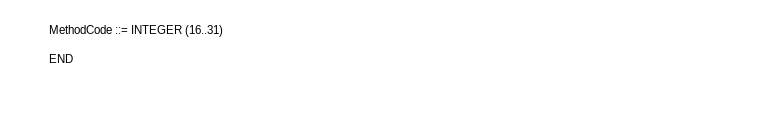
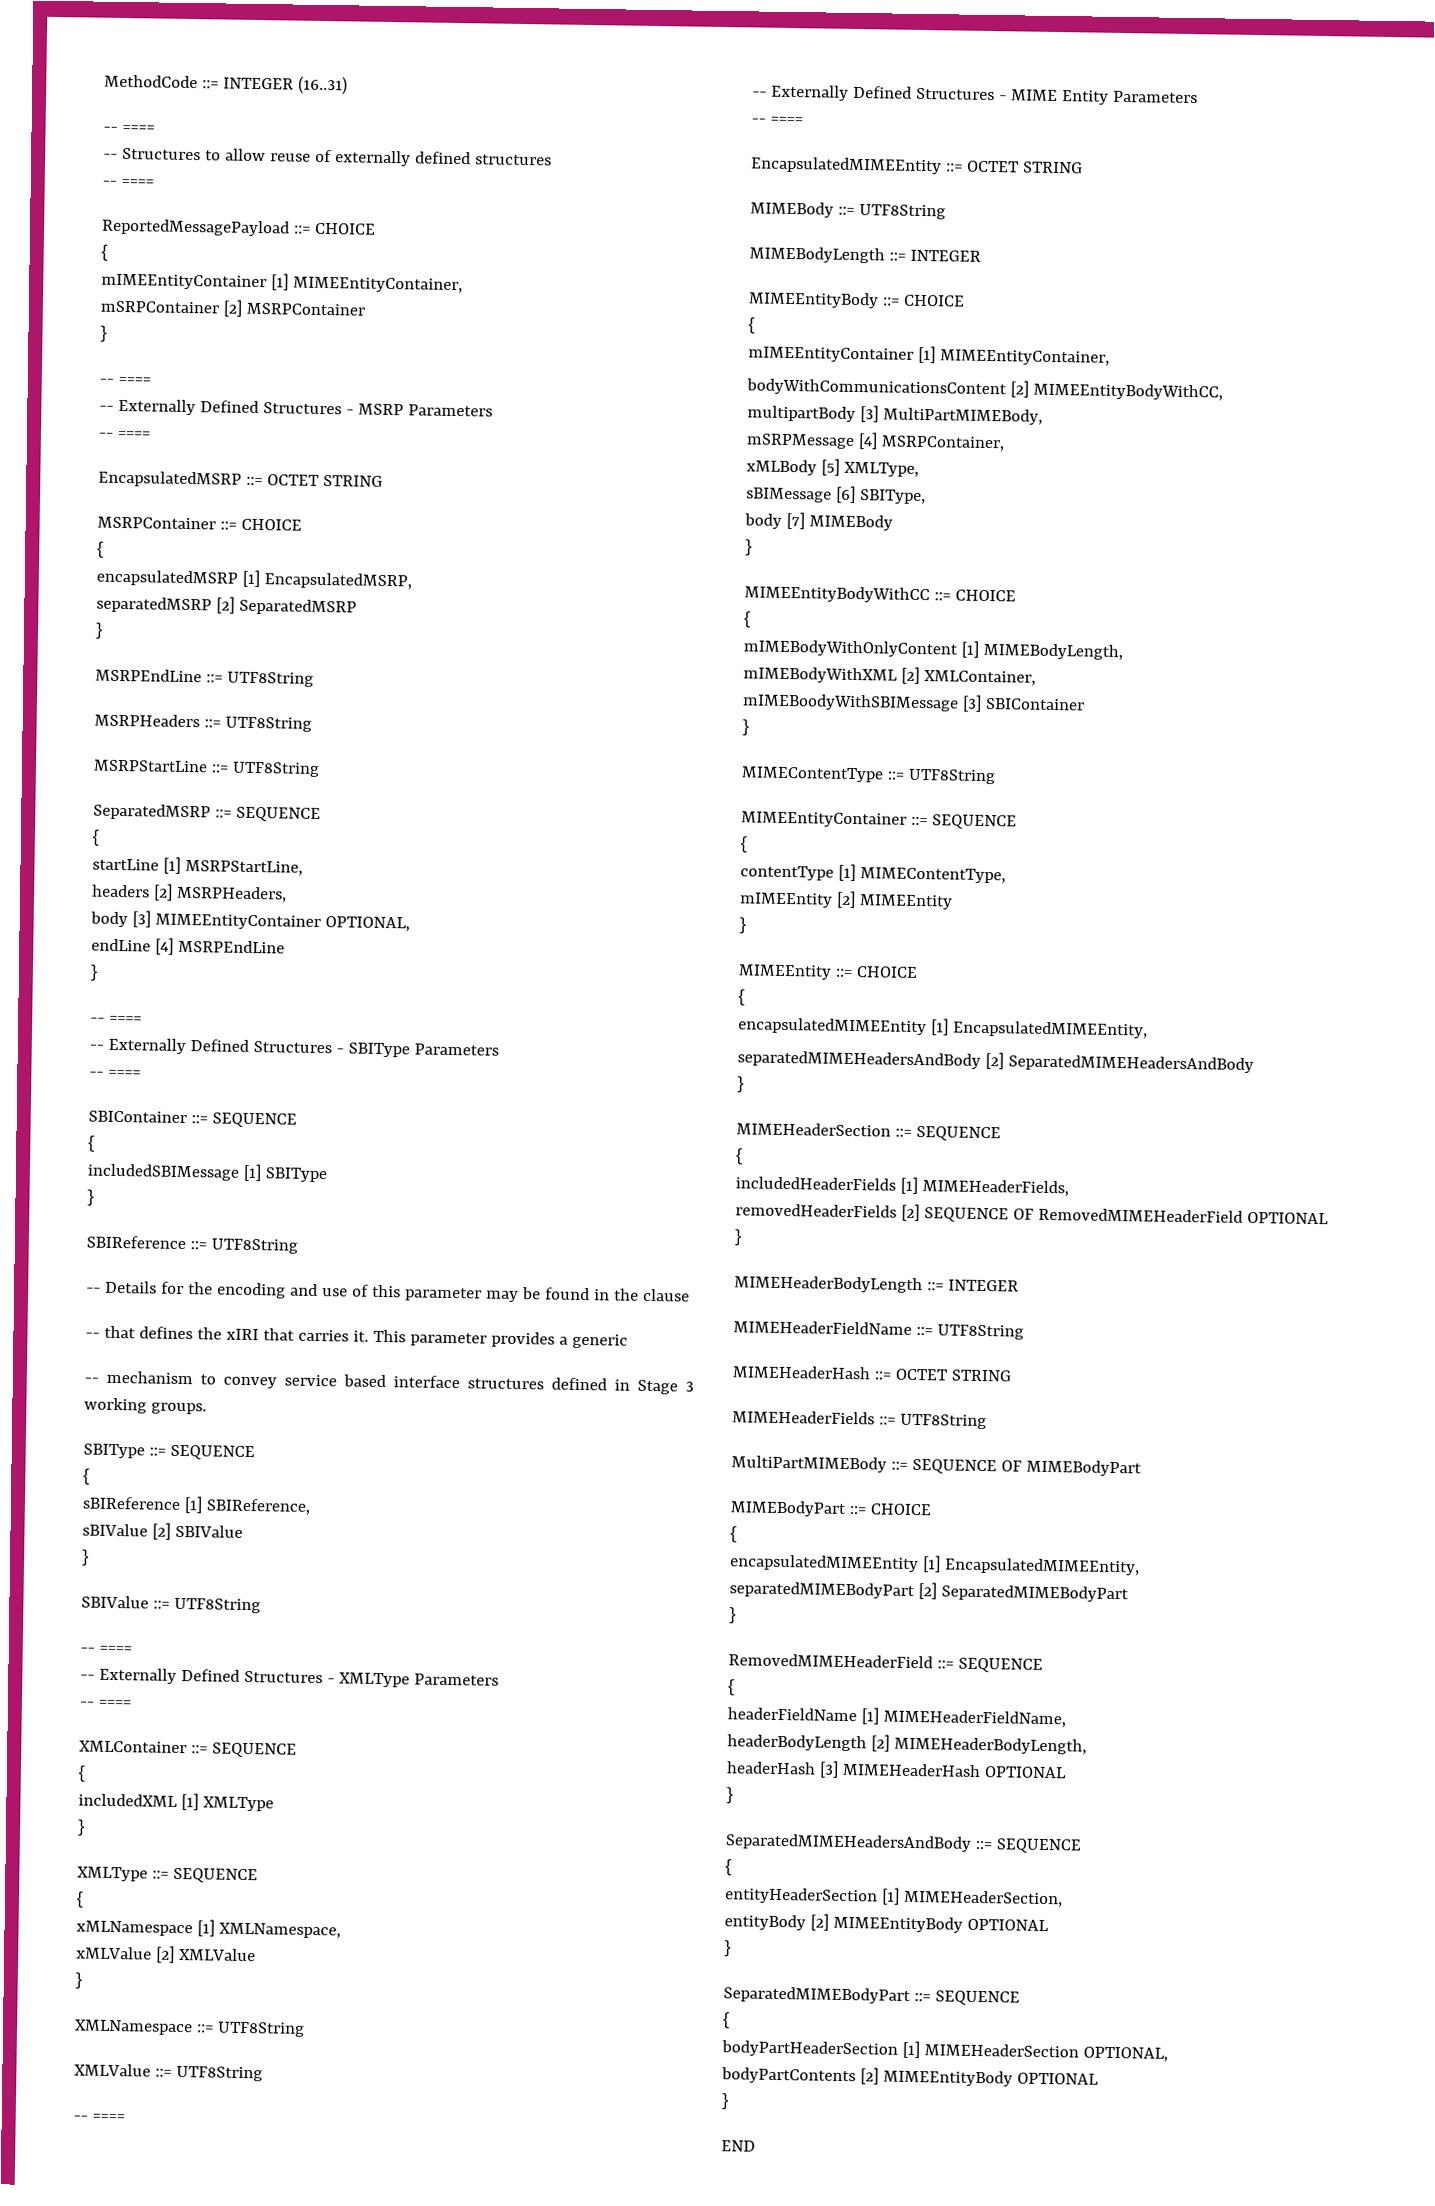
(224, 31) none -> [103,124,155,133] [103,147,552,167] [102,178,154,187] [101,218,376,237] [101,244,108,261] [101,273,463,294] [100,299,365,317] [100,325,107,342] [99,376,151,385] [99,398,493,417] [98,430,151,439] [98,470,383,488] [97,516,302,531] [97,541,104,558] [96,569,412,590] [96,596,357,616] [95,622,103,639] [95,668,314,687] [94,713,312,732] [93,759,320,777] [93,803,321,823] [92,829,100,846] [92,856,303,876] [92,883,287,903] [90,910,410,932] [91,937,285,955] [90,964,98,981] [90,1015,142,1024] [89,1037,499,1058] [89,1069,141,1078] [88,1110,297,1128] [88,1135,95,1152] [87,1163,327,1183] [87,1189,94,1206] [86,1235,298,1254] [86,1280,690,1303] [85,1325,628,1349] [84,1370,694,1395] [84,1397,207,1415] [83,1443,255,1461] [83,1468,90,1485] [82,1496,310,1515] [82,1522,243,1540] [81,1549,89,1566] [81,1595,261,1614] [80,1645,132,1654] [80,1667,499,1688] [79,1699,131,1708] [79,1740,297,1758] [78,1765,85,1782] [78,1793,274,1812] [77,1819,85,1836] [77,1866,258,1884] [76,1891,84,1908] [76,1919,341,1939] [76,1945,256,1963] [75,1972,82,1989] [74,2019,305,2037] [74,2063,263,2082] [73,2113,125,2122] [752,84,1198,105] [751,116,803,125] [750,156,1083,175] [750,201,946,220] [749,246,981,264] [748,291,965,309] [748,317,755,334] [748,345,1110,366] [746,378,1223,401] [747,405,1043,425] [746,432,1005,452] [746,458,919,477] [746,485,926,505] [744,511,893,531] [745,539,752,556] [744,585,1016,604] [744,611,751,628] [743,639,1123,661] [743,666,1036,686] [742,693,1085,712] [742,719,749,736] [741,766,996,785] [741,811,1017,830] [740,836,748,853] [740,863,1006,884] [739,890,953,910] [739,917,746,934] [738,964,918,980] [738,989,745,1006] [738,1017,1148,1039] [737,1050,1254,1074] [737,1076,744,1093] [736,1122,1001,1142] [736,1148,743,1165] [735,1176,1069,1197] [735,1203,1329,1225] [734,1229,742,1246] [734,1275,1019,1294] [733,1320,1024,1340] [732,1365,1012,1382] [732,1410,987,1430] [731,1455,1142,1477] [730,1500,932,1517] [730,1526,737,1543] [730,1554,1140,1576] [729,1581,1129,1603] [729,1607,736,1624] [728,1653,1043,1673] [728,1679,735,1696] [727,1707,1066,1728] [727,1734,1087,1755] [726,1760,1067,1779] [726,1787,733,1804] [725,1833,1081,1854] [725,1859,732,1876] [725,1887,1063,1908] [724,1913,1049,1933] [724,1940,731,1957] [723,1986,1020,2006] [723,2012,730,2029] [721,2040,1168,2062] [721,2067,1099,2087] [721,2093,729,2110] // -- ==== // -- Structures to allow reuse of externally defined structures // -- ==== // ReportedMessagePayload ::= CHOICE // { // mIMEEntityContainer [1] MIMEEntityContainer, // mSRPContainer [2] MSRPContainer // } // -- ==== // -- Externally Defined Structures - MSRP Parameters // -- ==== // EncapsulatedMSRP ::= OCTET STRING // MSRPContainer ::= CHOICE // { // encapsulatedMSRP [1] EncapsulatedMSRP, // separatedMSRP [2] SeparatedMSRP // } // MSRPEndLine ::= UTF8String // MSRPHeaders ::= UTF8String // MSRPStartLine ::= UTF8String // SeparatedMSRP ::= SEQUENCE // { // startLine [1] MSRPStartLine, // headers [2] MSRPHeaders, // body [3] MIMEEntityContainer OPTIONAL, // endLine [4] MSRPEndLine // } // -- ==== // -- Externally Defined Structures - SBIType Parameters // -- ==== // SBIContainer ::= SEQUENCE // { // includedSBIMessage [1] SBIType // } // SBIReference ::= UTF8String // -- Details for the encoding and use of this parameter may be found in the clause // -- that defines the xIRI that carries it. This parameter provides a generic // -- mechanism to convey service based interface structures defined in Stage 3 working groups. // SBIType ::= SEQUENCE // { // sBIReference [1] SBIReference, // sBIValue [2] SBIValue // } // SBIValue ::= UTF8String // -- ==== // -- Externally Defined Structures - XMLType Parameters // -- ==== // XMLContainer ::= SEQUENCE // { // includedXML [1] XMLType // } // XMLType ::= SEQUENCE // { // xMLNamespace [1] XMLNamespace, // xMLValue [2] XMLValue // } // XMLNamespace ::= UTF8String // XMLValue ::= UTF8String // -- ==== // -- Externally Defined Structures - MIME Entity Parameters // -- ==== // EncapsulatedMIMEEntity ::= OCTET STRING // MIMEBody ::= UTF8String // MIMEBodyLength ::= INTEGER // MIMEEntityBody ::= CHOICE // { // mIMEEntityContainer [1] MIMEEntityContainer, // bodyWithCommunicationsContent [2] MIMEEntityBodyWithCC, // multipartBody [3] MultiPartMIMEBody, // mSRPMessage [4] MSRPContainer, // xMLBody [5] XMLType, // sBIMessage [6] SBIType, // body [7] MIMEBody // } // MIMEEntityBodyWithCC ::= CHOICE // { // mIMEBodyWithOnlyContent [1] MIMEBodyLength, // mIMEBodyWithXML [2] XMLContainer, // mIMEBoodyWithSBIMessage [3] SBIContainer // } // MIMEContentType ::= UTF8String // MIMEEntityContainer ::= SEQUENCE // { // contentType [1] MIMEContentType, // mIMEEntity [2] MIMEEntity // } // MIMEEntity ::= CHOICE // { // encapsulatedMIMEEntity [1] EncapsulatedMIMEEntity, // separatedMIMEHeadersAndBody [2] SeparatedMIMEHeadersAndBody // } // MIMEHeaderSection ::= SEQUENCE // { // includedHeaderFields [1] MIMEHeaderFields, // removedHeaderFields [2] SEQUENCE OF RemovedMIMEHeaderField OPTIONAL // } // MIMEHeaderBodyLength ::= INTEGER // MIMEHeaderFieldName ::= UTF8String // MIMEHeaderHash ::= OCTET STRING // MIMEHeaderFields ::= UTF8String // MultiPartMIMEBody ::= SEQUENCE OF MIMEBodyPart // MIMEBodyPart ::= CHOICE // { // encapsulatedMIMEEntity [1] EncapsulatedMIMEEntity, // separatedMIMEBodyPart [2] SeparatedMIMEBodyPart // } // RemovedMIMEHeaderField ::= SEQUENCE // { // headerFieldName [1] MIMEHeaderFieldName, // headerBodyLength [2] MIMEHeaderBodyLength, // headerHash [3] MIMEHeaderHash OPTIONAL // } // SeparatedMIMEHeadersAndBody ::= SEQUENCE // { // entityHeaderSection [1] MIMEHeaderSection, // entityBody [2] MIMEEntityBody OPTIONAL // } // SeparatedMIMEBodyPart ::= SEQUENCE // { // bodyPartHeaderSection [1] MIMEHeaderSection OPTIONAL, // bodyPartContents [2] MIMEEntityBody OPTIONAL // }

